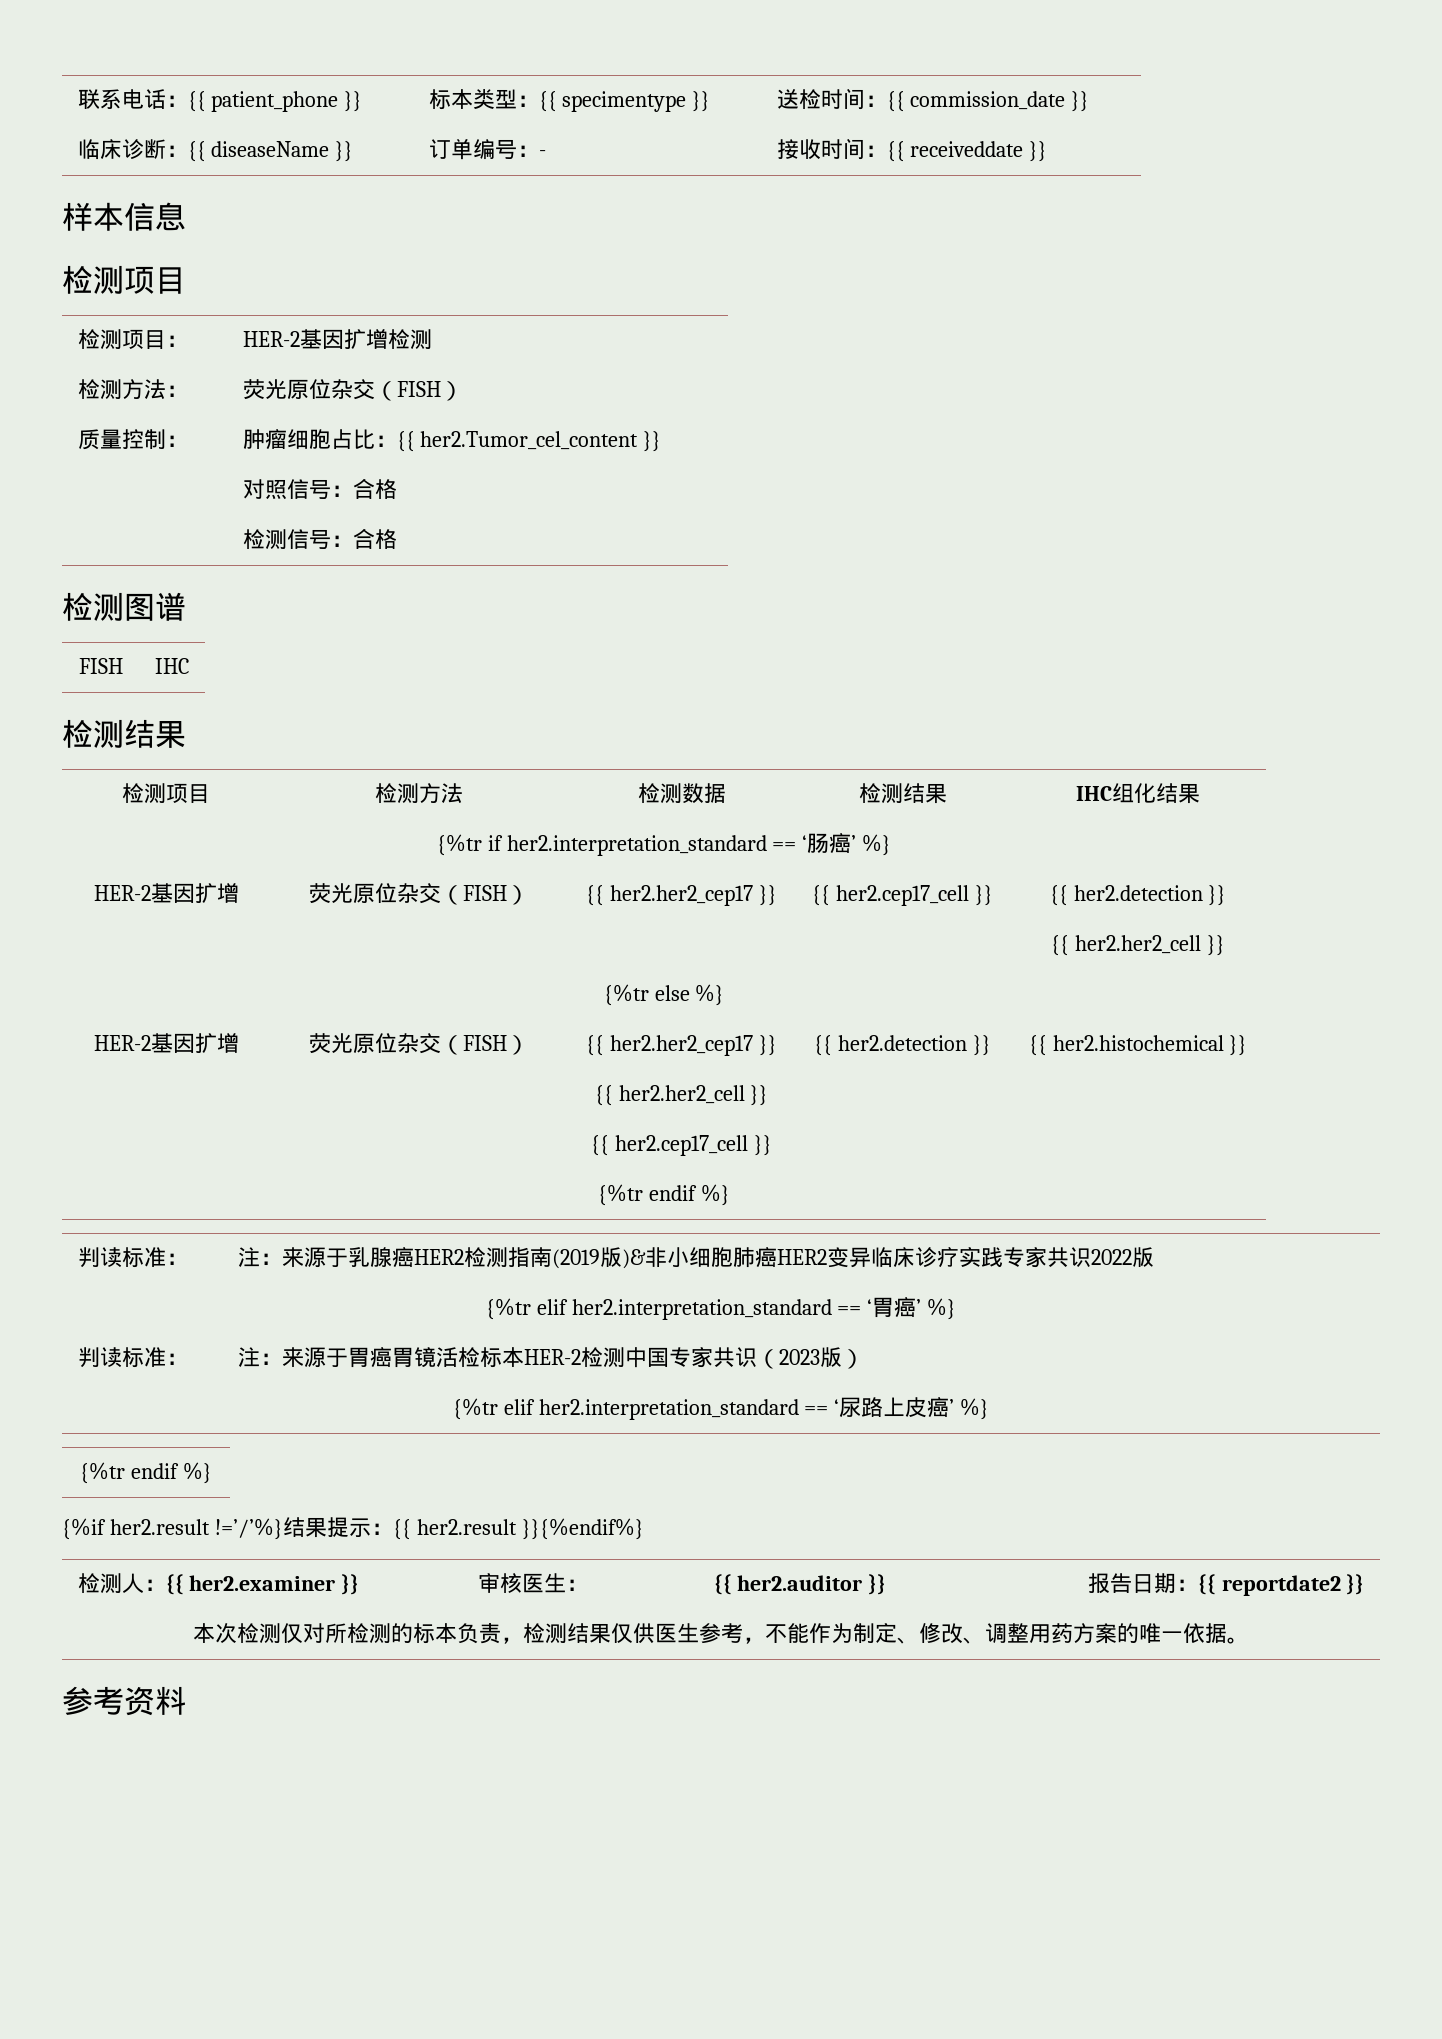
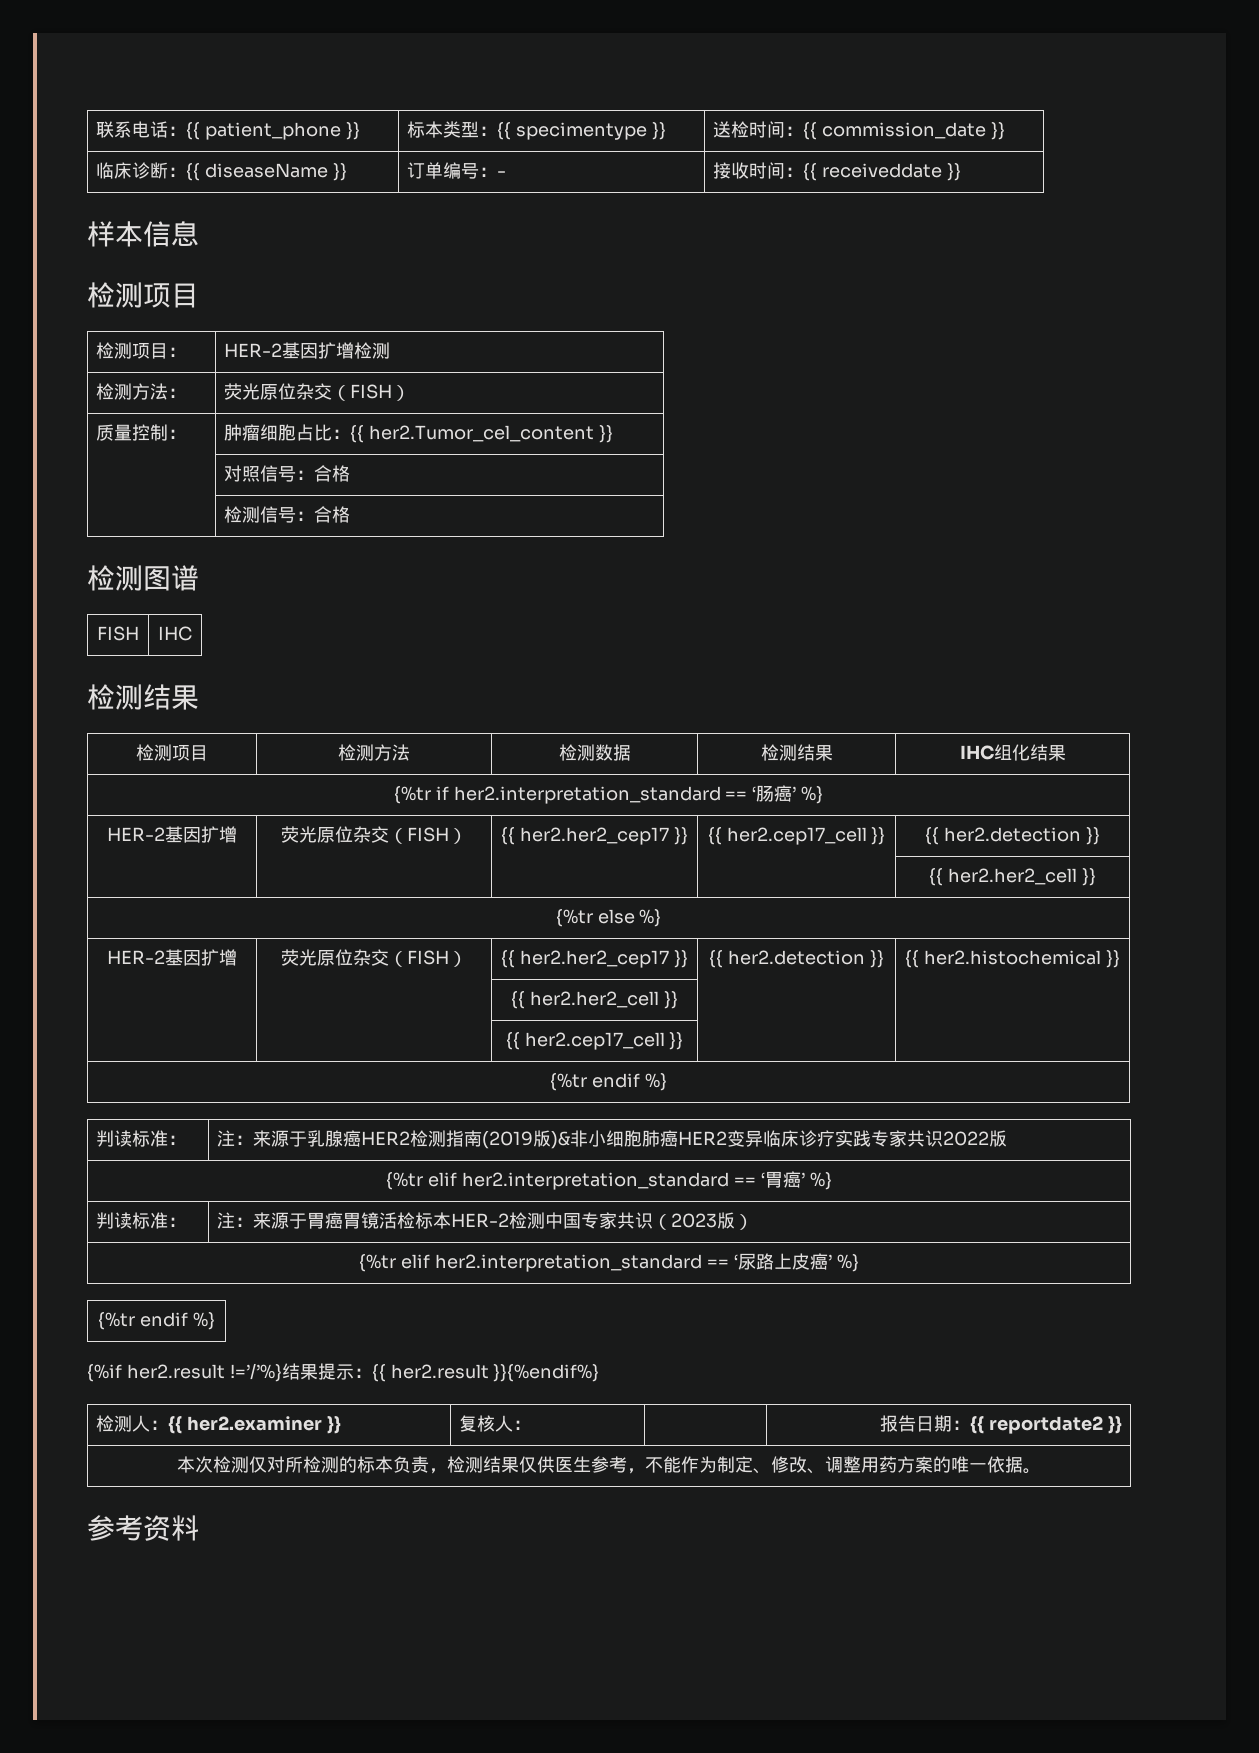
[477,1573,588,1593] [713,1574,887,1595] 审核医生： | {{ her2.auditor }} -> [459,1415,532,1432] 复核人： |

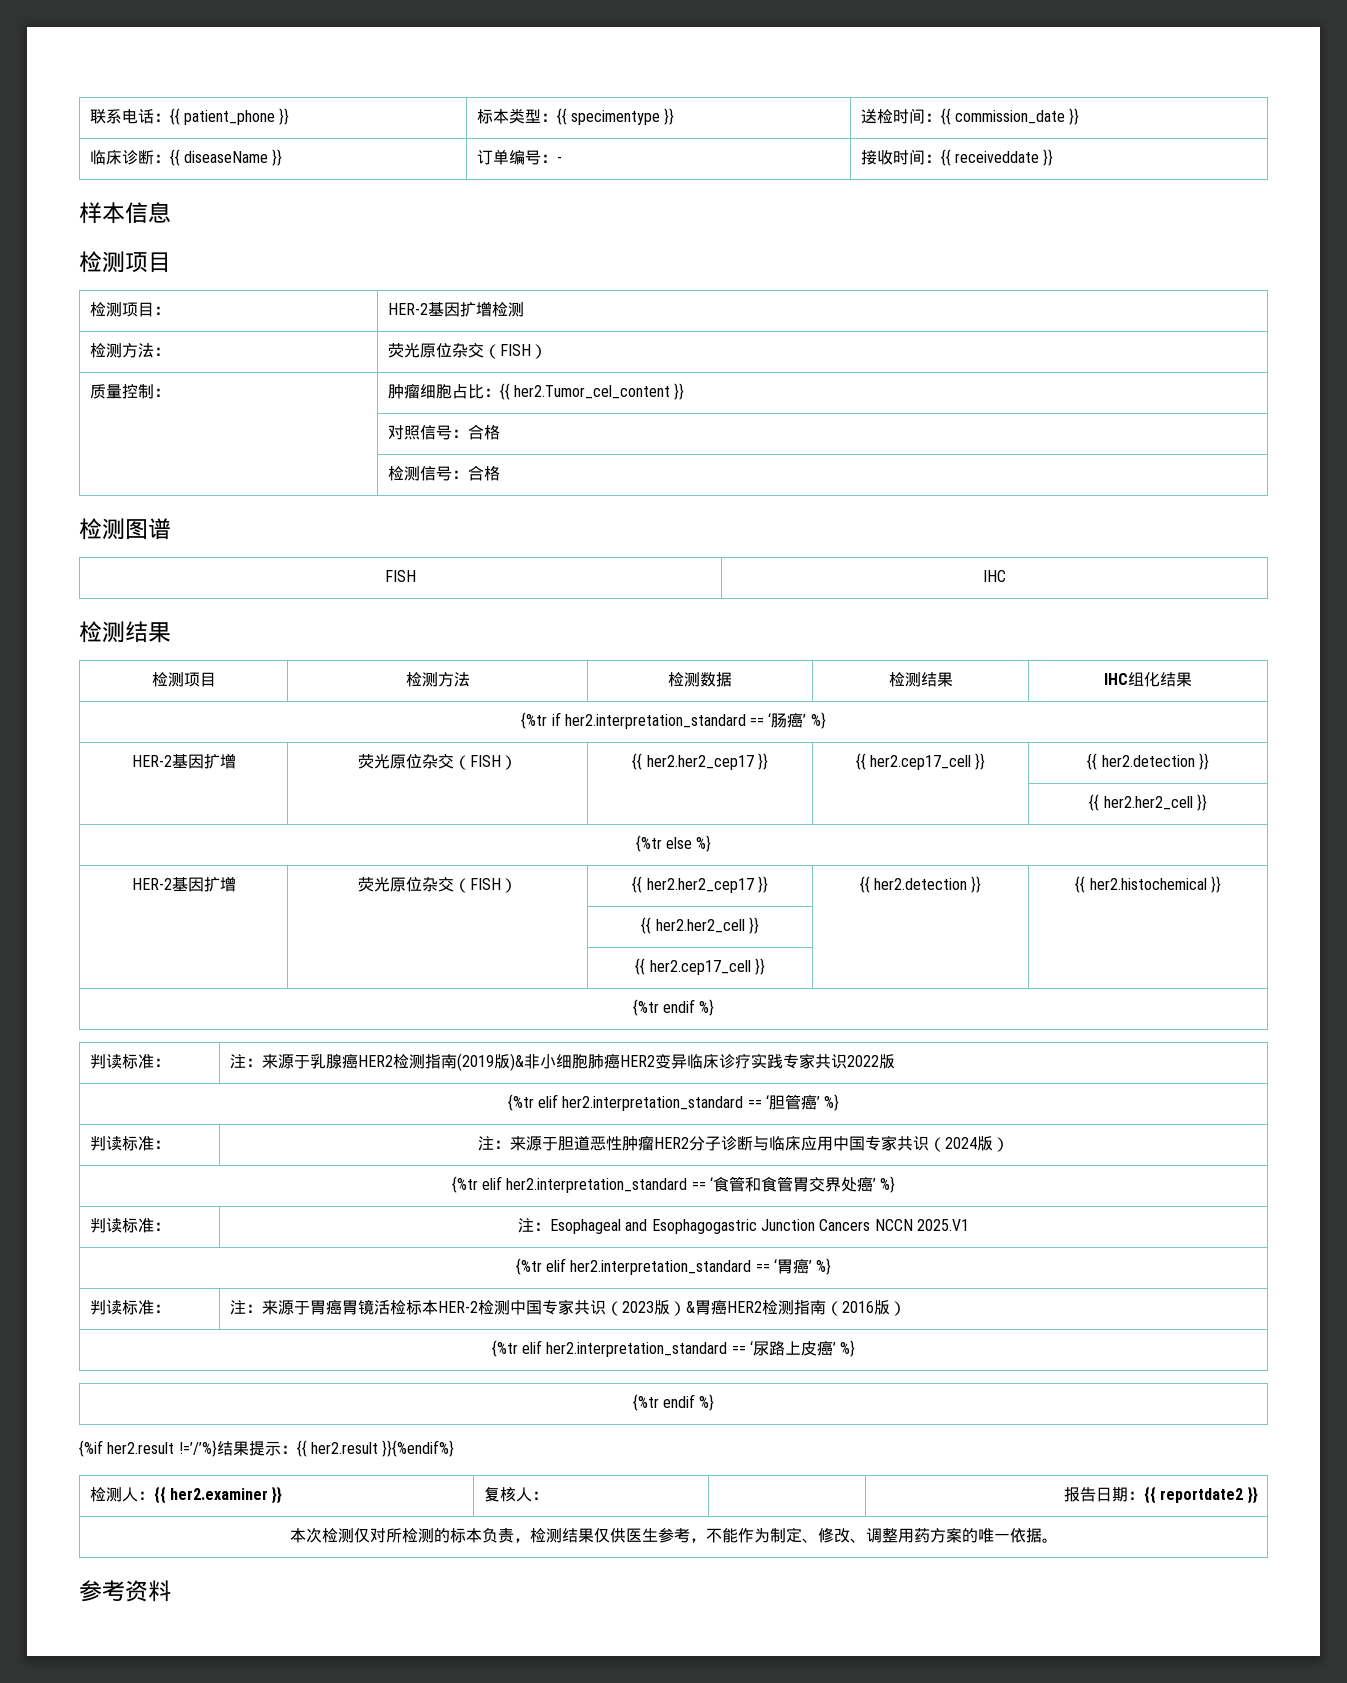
(1008, 1138) none -> [507,1094,840,1111] [89,1136,170,1151] [478,1135,1009,1152] [451,1176,896,1193] [89,1218,170,1233] [518,1218,969,1234] // {%tr elif her2.interpretation_standard == ‘胆管癌’ %} // 判读标准： | 注：来源于胆道恶性肿瘤HER2分子诊断与临床应用中国专家共识（2024版） // {%tr elif her2.interpretation_standard == ‘食管和食管胃交界处癌’ %} // 判读标准： | 注：Esophageal and Esophagogastric Junction Cancers NCCN 2025.V1
(754, 1222) none -> [685,1299,906,1316] &胃癌HER2检测指南（2016版）

